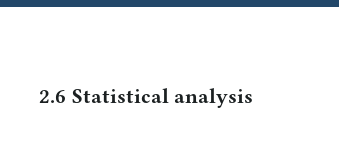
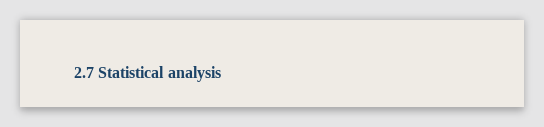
[39,90,66,103] 2.6 -> [74,67,94,78] 2.7

